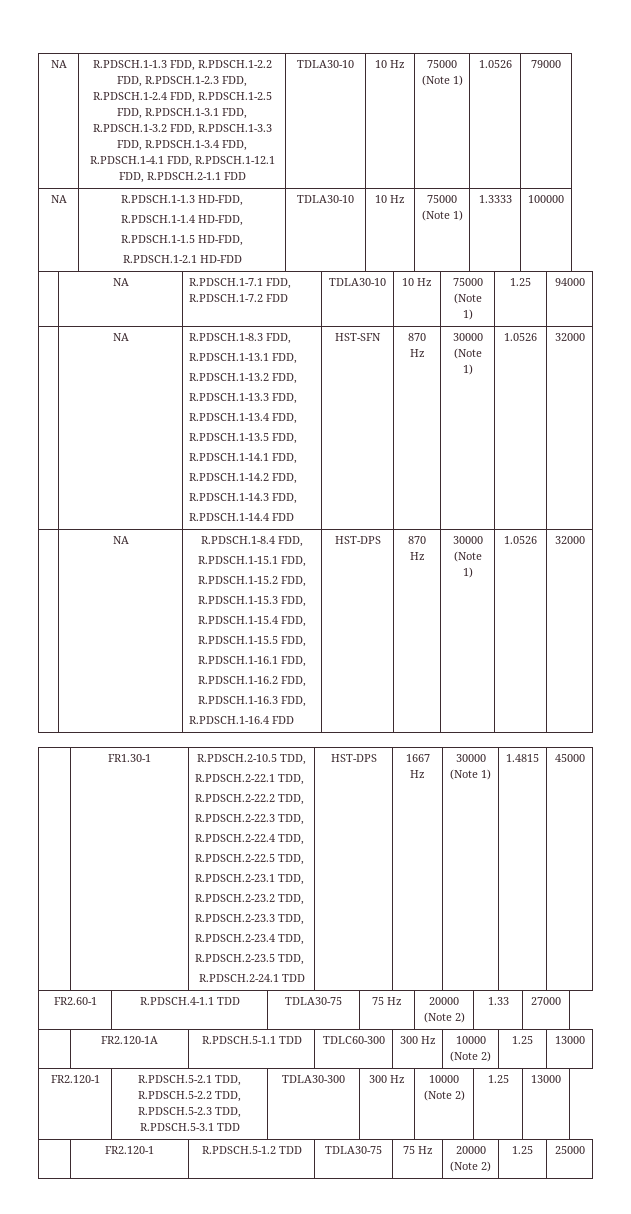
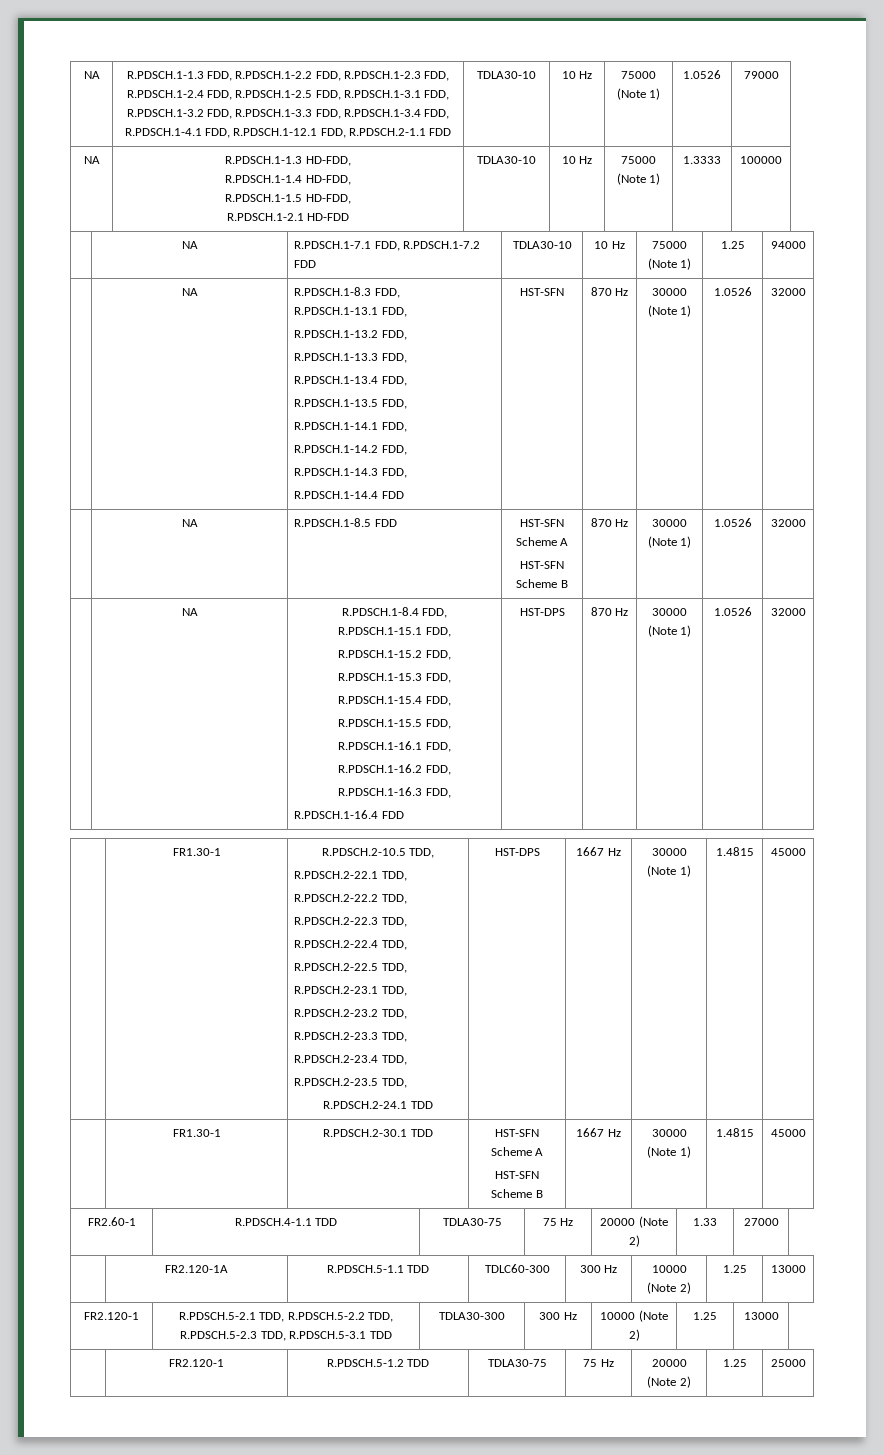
(585, 337) none -> [181,519,198,527] [294,518,397,527] [520,519,564,527] [515,537,569,546] [520,561,564,569] [516,579,568,588] [590,518,629,527] [652,519,687,527] [647,536,692,548] [713,518,752,527] [770,519,806,527] // | NA | R.PDSCH.1-8.5 FDD | HST-SFN Scheme A // HST-SFN Scheme B | 870 Hz | 30000 (Note 1) | 1.0526 | 32000
(585, 758) none -> [172,1129,221,1137] [323,1129,433,1137] [495,1129,539,1137] [490,1147,544,1156] [495,1171,539,1179] [491,1189,543,1198] [576,1128,621,1137] [651,1129,687,1137] [647,1146,691,1158] [715,1128,754,1137] [770,1129,806,1137] // | FR1.30-1 | R.PDSCH.2-30.1 TDD | HST-SFN Scheme A // HST-SFN Scheme B | 1667 Hz | 30000 (Note 1) | 1.4815 | 45000

